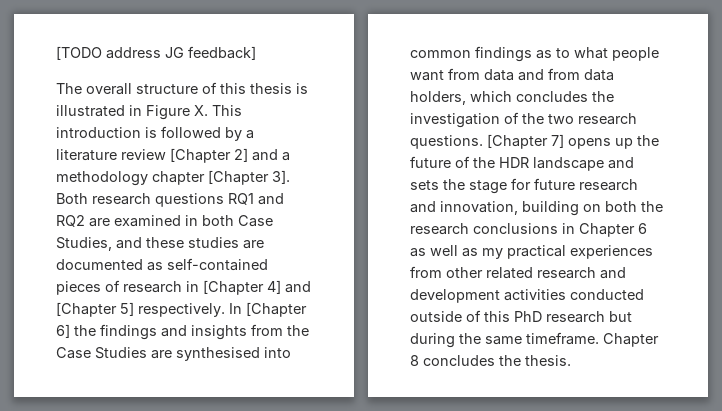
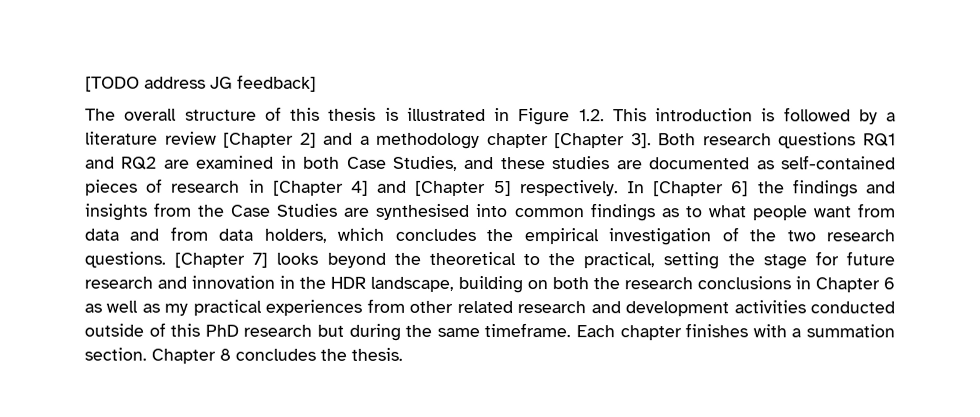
[194,105,208,116] X. -> [578,109,605,122] 1.2.
(614, 96) none -> [523,228,599,245] empirical
[568,135,659,149] [410,156,634,171] [410,180,439,190] opens up the future of the HDR landscape and sets -> [276,251,720,270] looks beyond the theoretical to the practical, setting
[440,201,518,215] innovation, -> [191,275,454,292] innovation in the HDR landscape,
(599, 338) none -> [576,323,896,341] [84,347,147,361] Each chapter finishes with a summation section.

